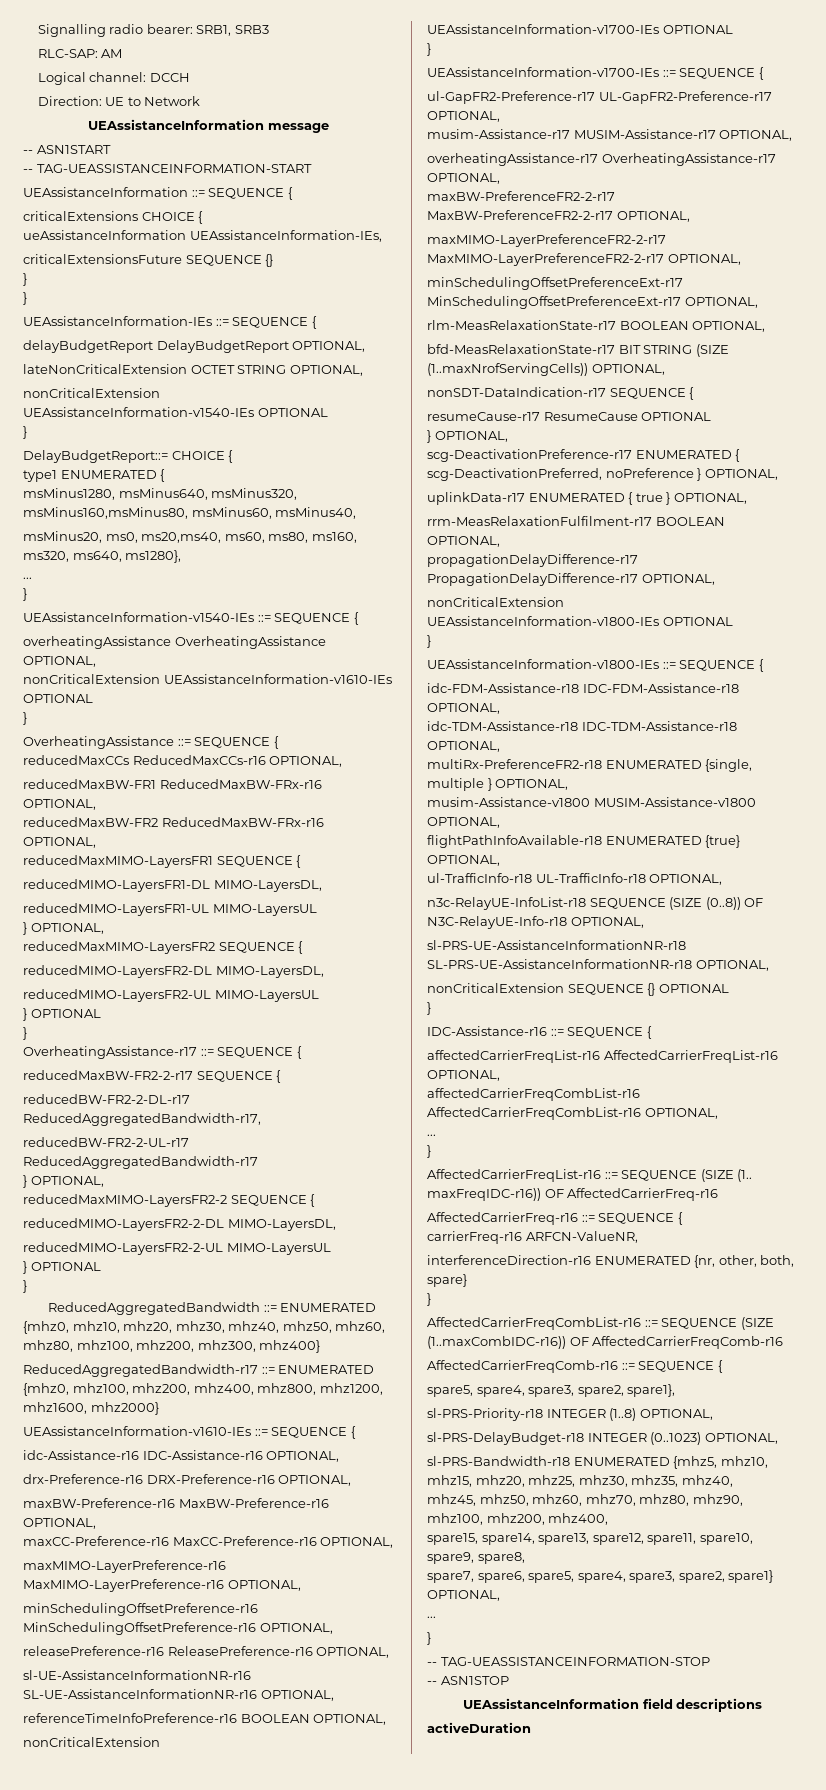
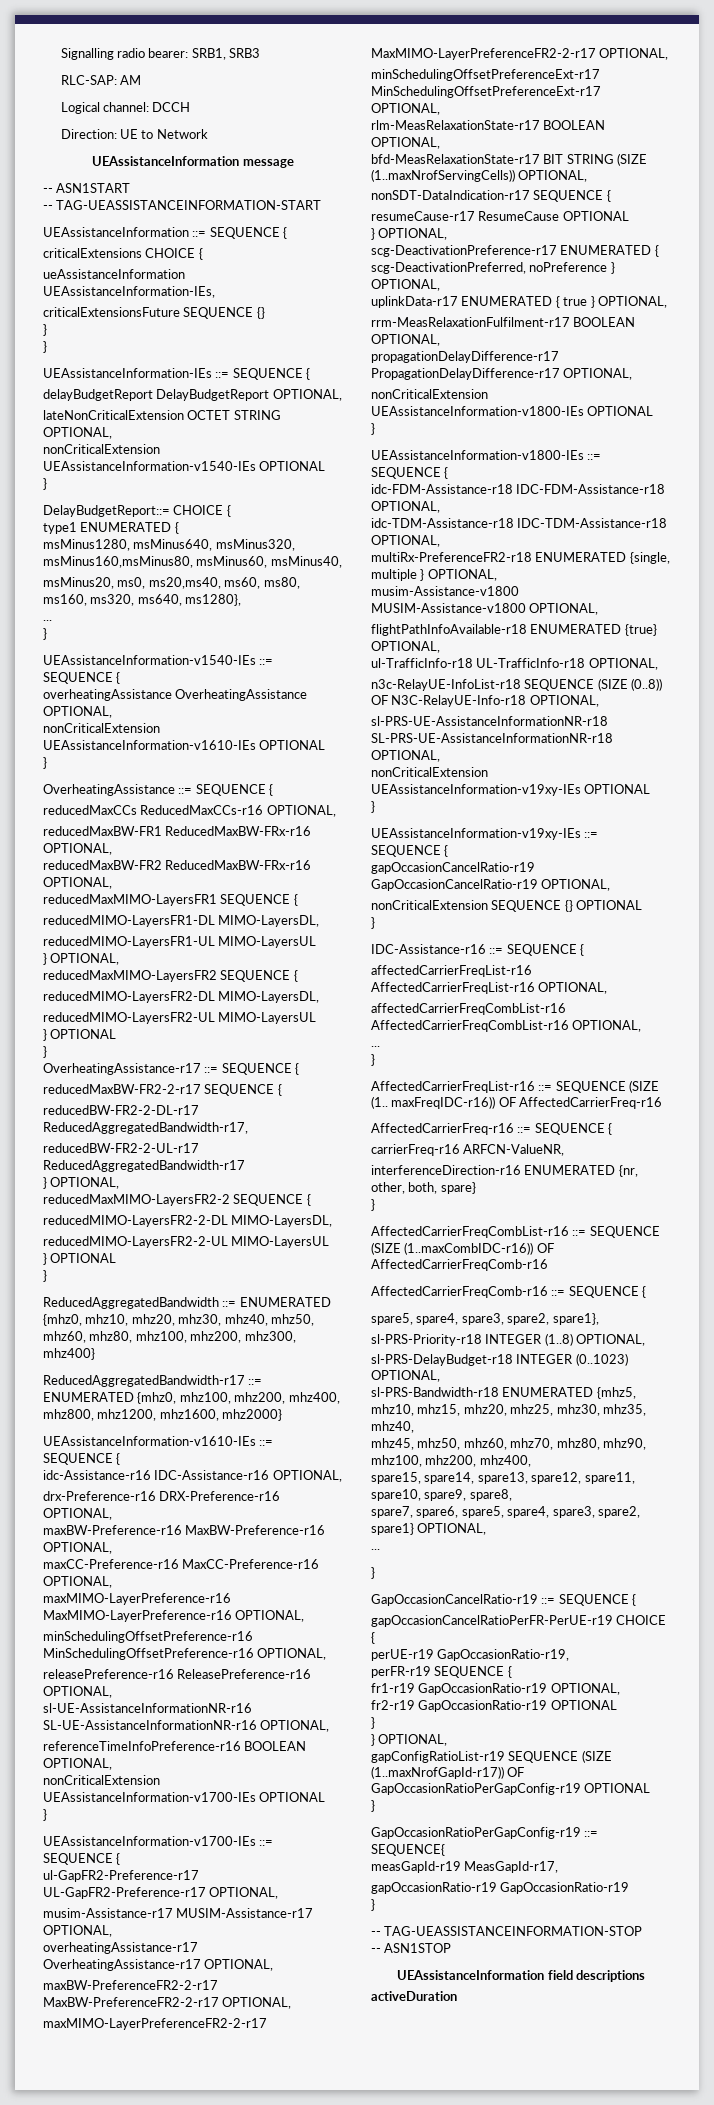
(769, 965) none -> [371,767,488,777] [371,784,651,796] [371,801,375,813] [371,828,599,840] [371,845,449,857] [371,862,535,874] [371,879,611,891] // nonCriticalExtension UEAssistanceInformation-v19xy-IEs OPTIONAL // } // UEAssistanceInformation-v19xy-IEs ::= SEQUENCE { // gapOccasionCancelRatio-r19 GapOccasionCancelRatio-r19 OPTIONAL,
(431, 1638) none -> [371,1594,637,1606] [371,1615,667,1627] [371,1632,375,1644] [371,1649,570,1661] [371,1666,512,1678] [371,1683,620,1695] [371,1700,617,1712] [371,1717,375,1729] [371,1734,448,1746] [371,1750,612,1763] [371,1766,525,1779] [371,1783,651,1795] [371,1800,375,1812] [371,1827,599,1839] [371,1844,445,1856] [371,1861,559,1873] [371,1882,630,1894] [371,1899,375,1911] // GapOccasionCancelRatio-r19 ::= SEQUENCE { // gapOccasionCancelRatioPerFR-PerUE-r19 CHOICE { // perUE-r19 GapOccasionRatio-r19, // perFR-r19 SEQUENCE { // fr1-r19 GapOccasionRatio-r19 OPTIONAL, // fr2-r19 GapOccasionRatio-r19 OPTIONAL // } // } OPTIONAL, // gapConfigRatioList-r19 SEQUENCE (SIZE (1..maxNrofGapId-r17)) OF GapOccasionRatioPerGapConfig-r19 OPTIONAL // } // GapOccasionRatioPerGapConfig-r19 ::= SEQUENCE{ // measGapId-r19 MeasGapId-r17, // gapOccasionRatio-r19 GapOccasionRatio-r19 // }

